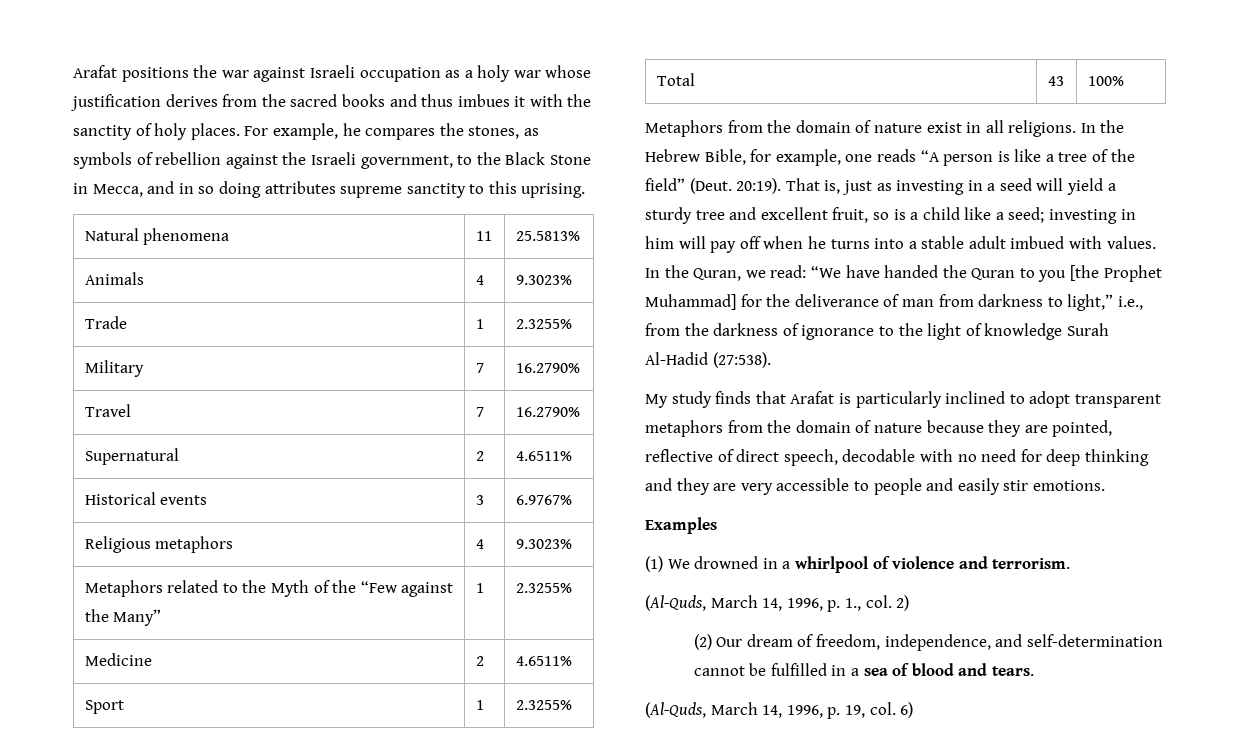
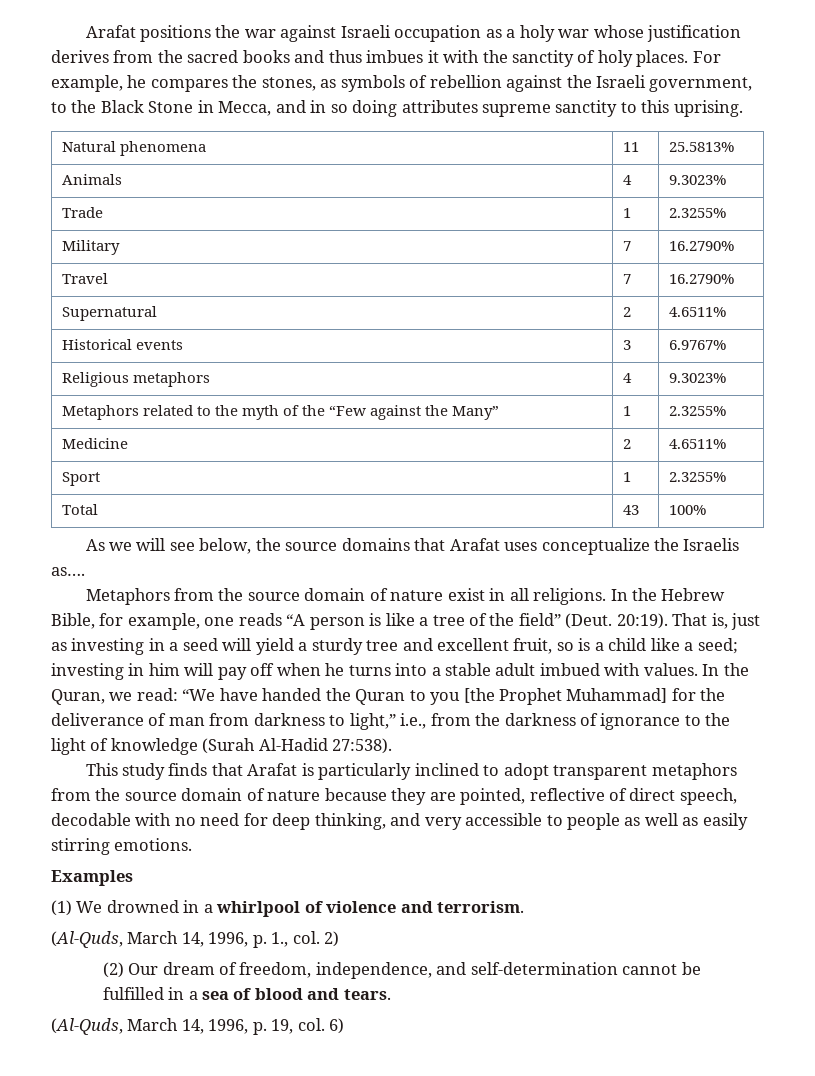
[270,580,309,597] Myth -> [241,405,279,420] myth
(1124, 81) none -> [85,538,740,555] [51,567,85,576] // As we will see below, the source domains that Arafat uses conceptualize the Israelis as….
(792, 126) none -> [247,592,300,601] source
[1066,323,1109,336] [645,352,771,368] [645,394,668,408] Surah Al-Hadid (27:538). // My -> [202,738,393,754] [85,763,118,776] (Surah Al-Hadid 27:538). // This
(792, 426) none -> [124,792,177,801] source
[1084,449,1149,466] [645,478,1029,495] thinking and they are very accessible to people and easily stir -> [314,813,748,830] [51,838,110,855] thinking, and very accessible to people as well as easily stirring

